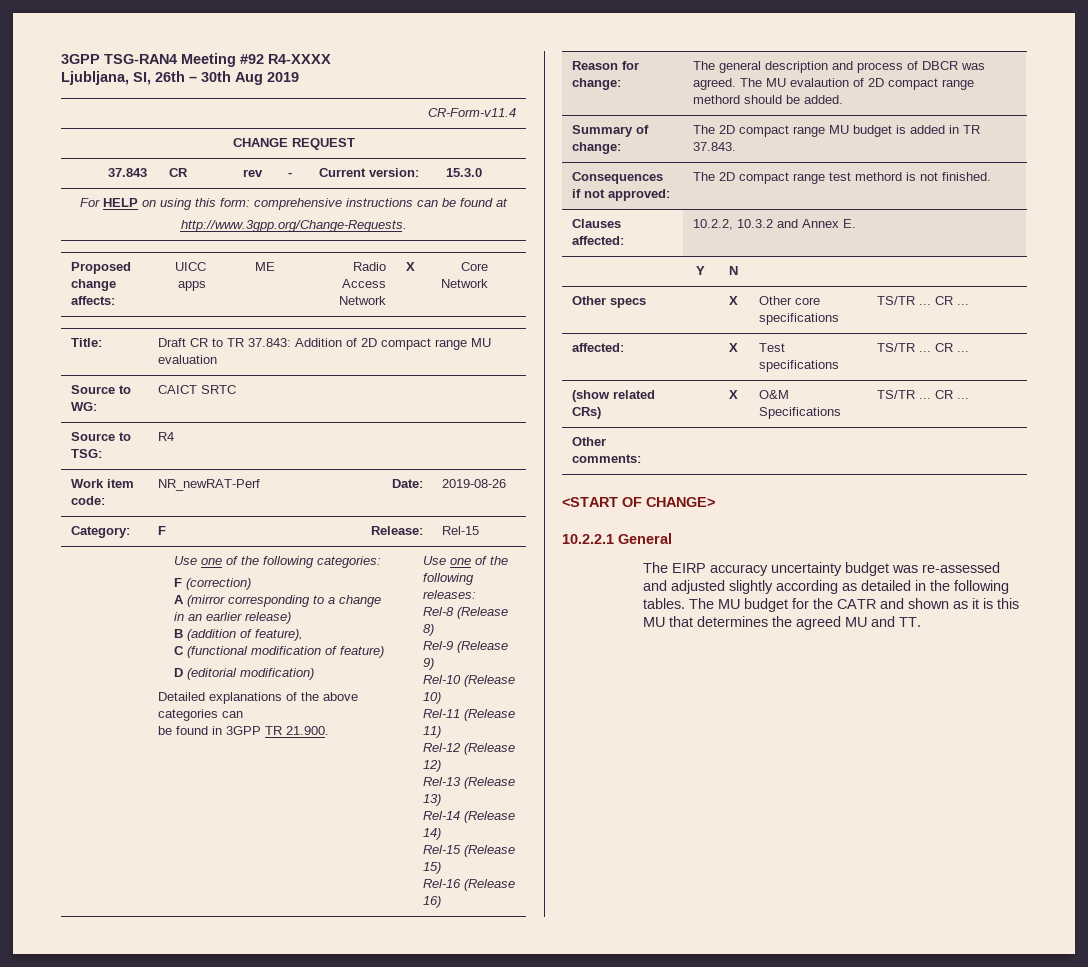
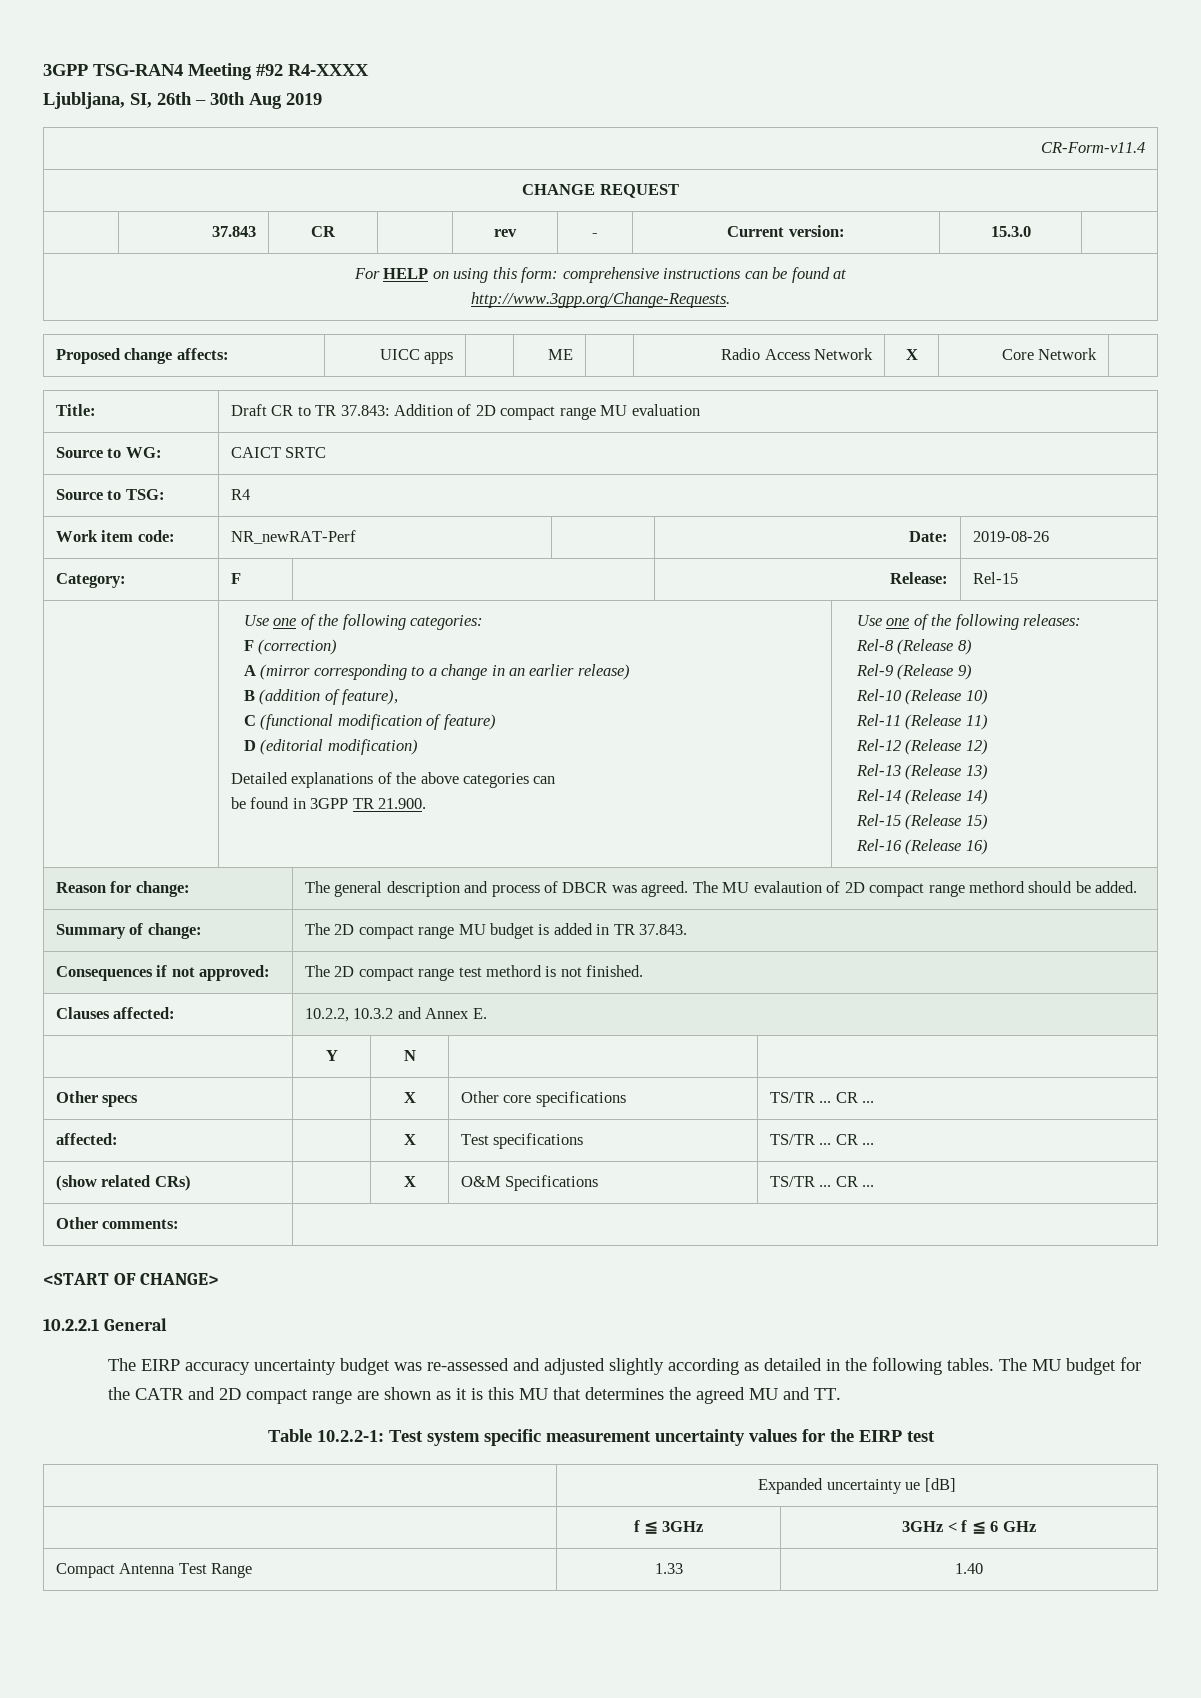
(904, 603) none -> [219,1388,380,1404] 2D compact range are
(921, 622) none -> [267,1429,935,1446] [758,1478,956,1494] [633,1520,704,1534] [902,1520,1036,1534] [55,1563,253,1578] [654,1563,683,1574] [955,1563,983,1574] // Table 10.2.2-1: Test system specific measurement uncertainty values for the EIRP test // | Expanded uncertainty ue [dB] // | f ≦ 3GHz | 3GHz < f ≦ 6 GHz // Compact Antenna Test Range | 1.33 | 1.40

